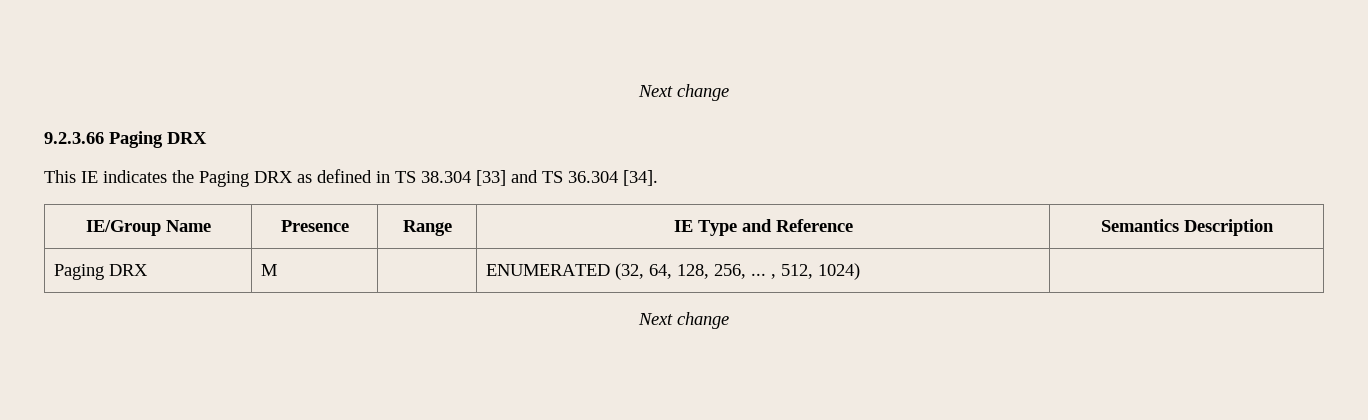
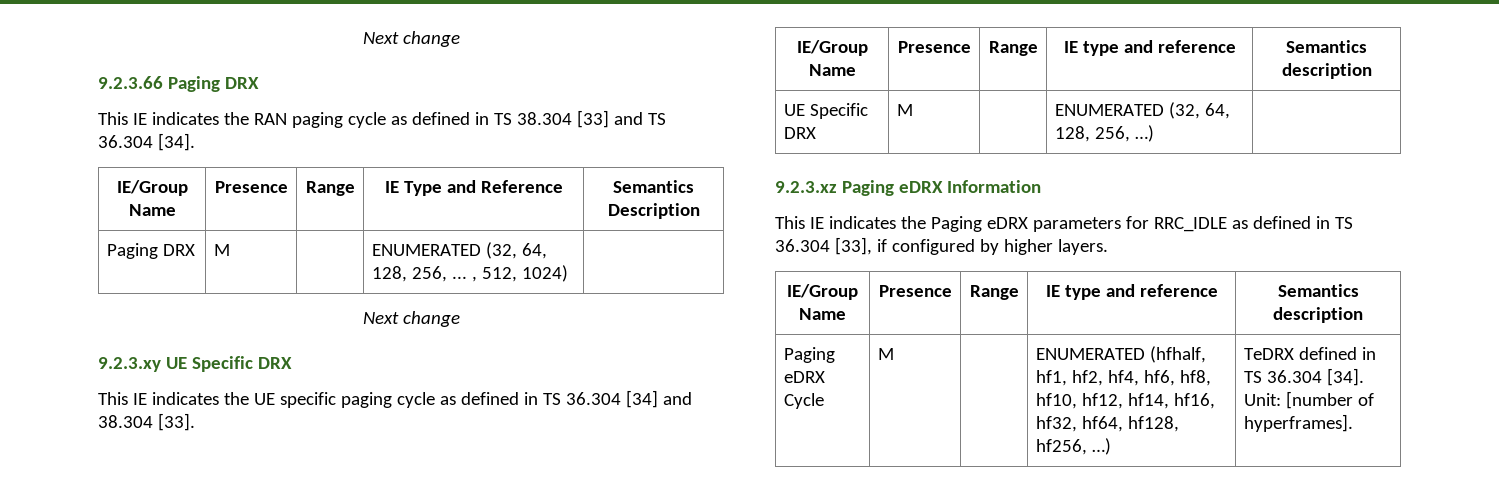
[199,171,293,187] Paging DRX -> [253,112,386,128] RAN paging cycle
(729, 320) none -> [98,356,292,372] [98,390,692,408] [98,413,195,431] [796,40,868,56] [808,64,856,76] [897,41,971,53] [988,41,1038,56] [1063,40,1236,56] [1286,40,1367,53] [1281,63,1372,79] [783,103,868,119] [783,127,816,139] [896,104,913,116] [1054,102,1230,119] [1054,125,1154,142] [775,180,1041,196] [775,216,1353,232] [775,237,1108,255] [787,284,858,300] [799,308,846,320] [878,285,952,297] [969,285,1019,300] [1045,284,1218,300] [1277,284,1359,297] [1273,307,1363,323] [783,347,835,363] [783,371,825,383] [783,393,824,409] [877,348,894,360] [1035,346,1206,363] [1035,370,1211,386] [1035,393,1215,409] [1035,416,1179,432] [1035,438,1111,455] [1243,347,1376,360] [1243,368,1364,386] [1243,391,1374,409] [1243,414,1353,432] // 9.2.3.xy UE Specific DRX // This IE indicates the UE specific paging cycle as defined in TS 36.304 [34] and 38.304 [33]. // IE/Group Name | Presence | Range | IE type and reference | Semantics description // UE Specific DRX | M | | ENUMERATED (32, 64, 128, 256, …) | // 9.2.3.xz Paging eDRX Information // This IE indicates the Paging eDRX parameters for RRC_IDLE as defined in TS 36.304 [33], if configured by higher layers. // IE/Group Name | Presence | Range | IE type and reference | Semantics description // Paging eDRX Cycle | M | | ENUMERATED (hfhalf, hf1, hf2, hf4, hf6, hf8, hf10, hf12, hf14, hf16, hf32, hf64, hf128, hf256, …) | TeDRX defined in TS 36.304 [34]. Unit: [number of hyperframes].

